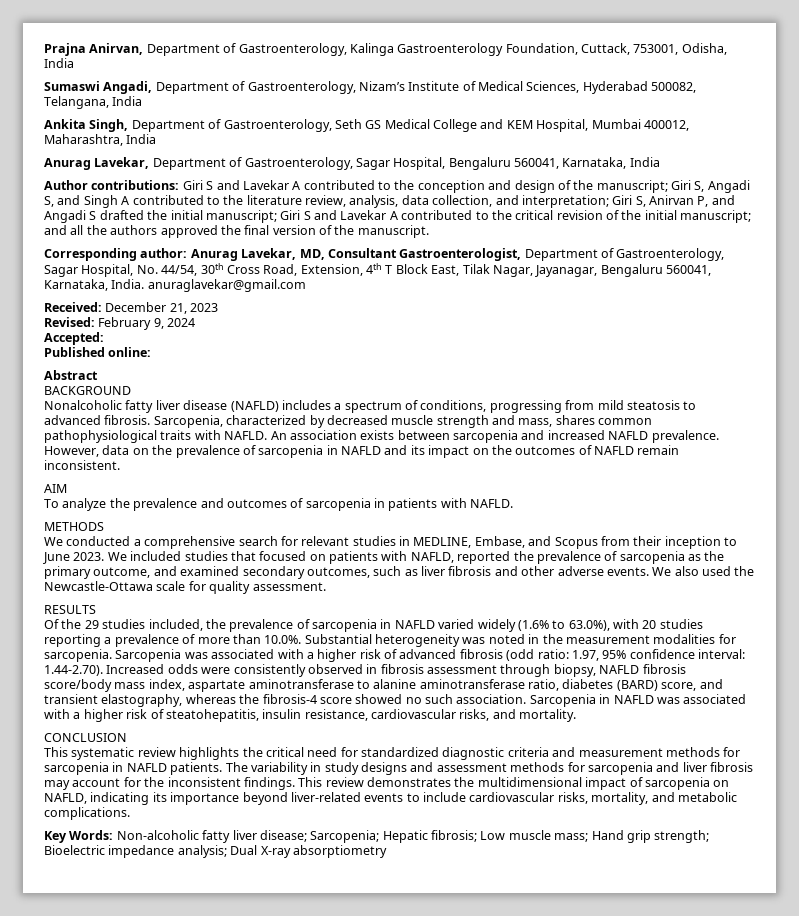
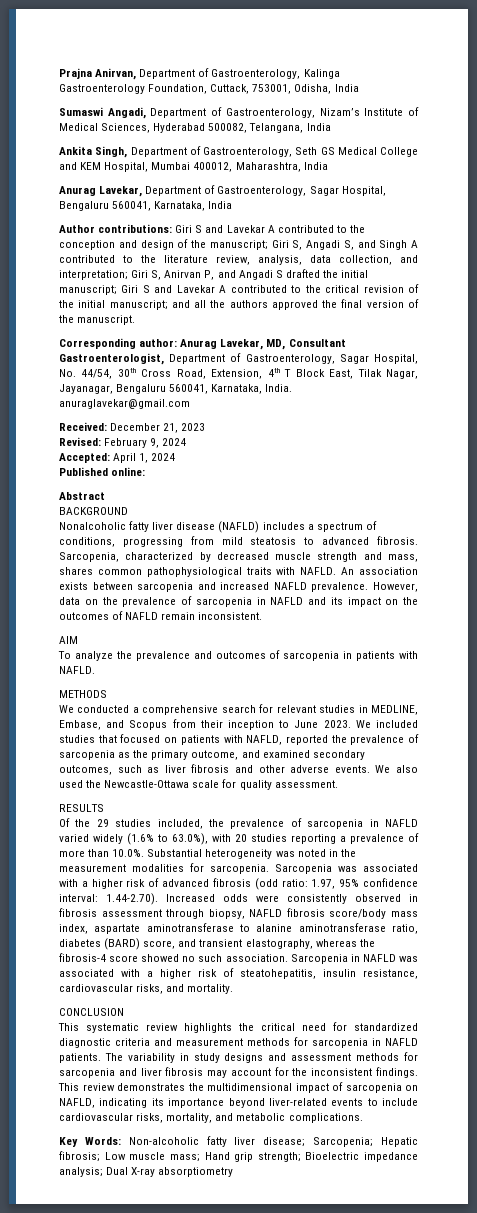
(104, 338) none -> [113,453,176,463] April 1, 2024

